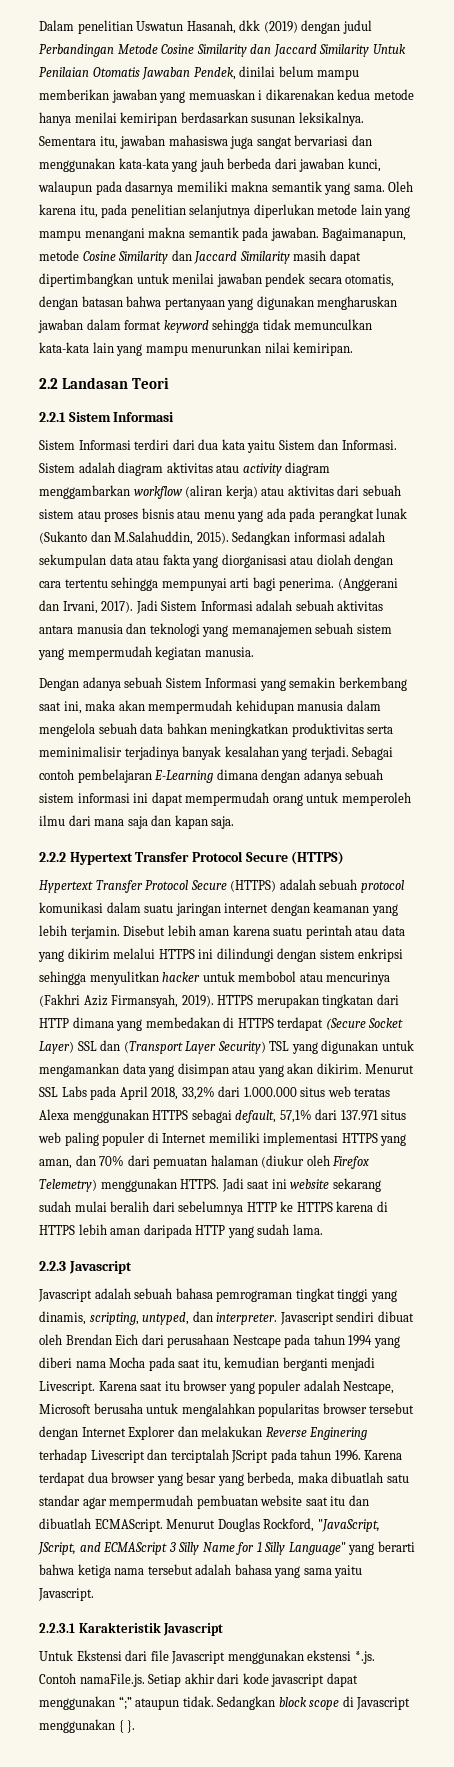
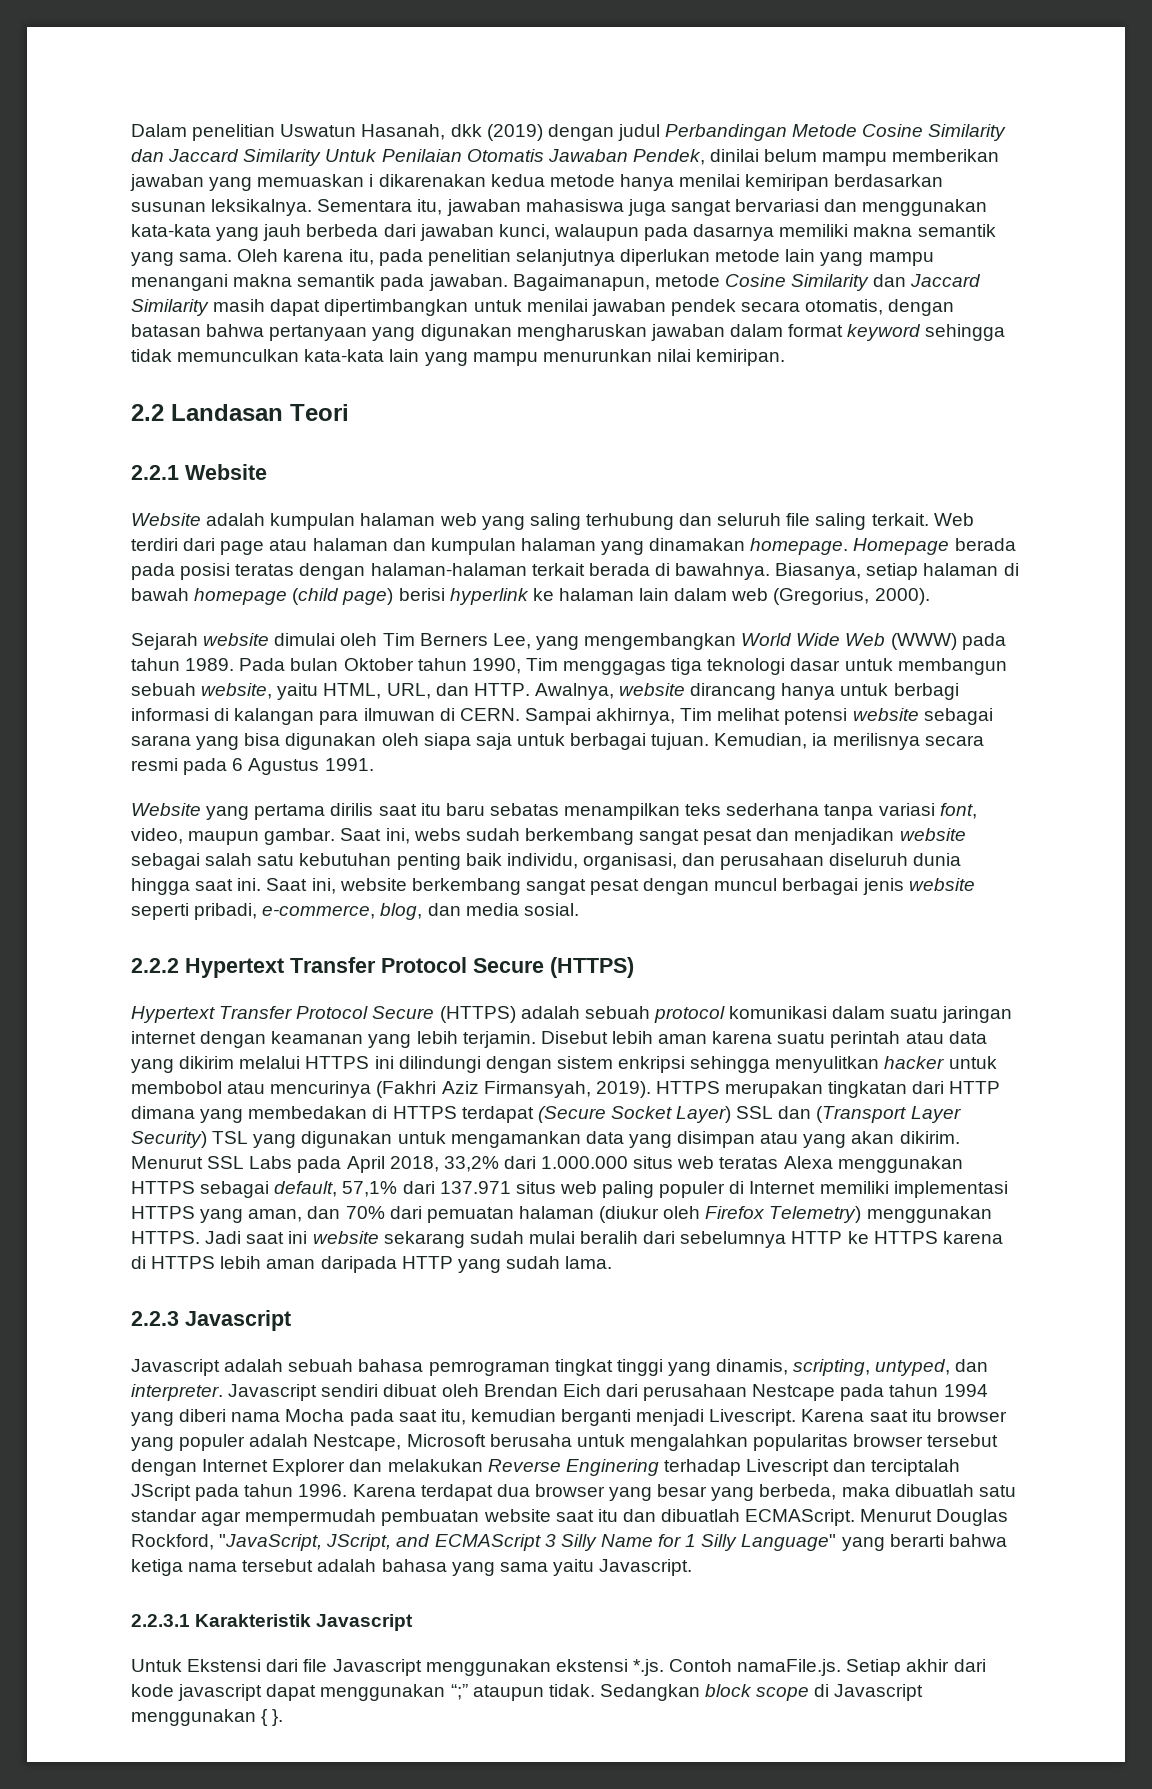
[68,412,175,422] [39,439,397,453] [39,462,331,476] [39,485,401,499] [39,508,408,522] [39,531,386,545] [39,554,394,568] [39,577,398,591] [39,600,384,614] [39,623,392,637] [38,646,254,660] [39,677,407,691] [39,700,381,714] [39,723,394,737] [39,746,394,760] [39,769,384,783] [39,792,411,806] [39,815,235,829] Sistem Informasi // Sistem Informasi terdiri dari dua kata yaitu Sistem dan Informasi. Sistem adalah diagram aktivitas atau activity diagram menggambarkan workflow (aliran kerja) atau aktivitas dari sebuah sistem atau proses bisnis atau menu yang ada pada perangkat lunak (Sukanto dan M.Salahuddin, 2015). Sedangkan informasi adalah sekumpulan data atau fakta yang diorganisasi atau diolah dengan cara tertentu sehingga mempunyai arti bagi penerima. (Anggerani dan Irvani, 2017). Jadi Sistem Informasi adalah sebuah aktivitas antara manusia dan teknologi yang memanajemen sebuah sistem yang mempermudah kegiatan manusia. // Dengan adanya sebuah Sistem Informasi yang semakin berkembang saat ini, maka akan mempermudah kehidupan manusia dalam mengelola sebuah data bahkan meningkatkan produktivitas serta meminimalisir terjadinya banyak kesalahan yang terjadi. Sebagai contoh pembelajaran E-Learning dimana dengan adanya sebuah sistem informasi ini dapat mempermudah orang untuk memperoleh ilmu dari mana saja dan kapan saja. -> [185,464,267,480] [131,513,974,530] [131,538,1016,555] [131,563,1019,580] [131,588,930,605] [131,633,1006,650] [131,658,1007,675] [131,683,959,700] [131,708,993,725] [131,733,984,750] [131,758,374,775] [131,803,977,820] [131,828,966,845] [131,853,962,870] [131,878,975,895] [131,903,579,920] Website // Website adalah kumpulan halaman web yang saling terhubung dan seluruh file saling terkait. Web terdiri dari page atau halaman dan kumpulan halaman yang dinamakan homepage. Homepage berada pada posisi teratas dengan halaman-halaman terkait berada di bawahnya. Biasanya, setiap halaman di bawah homepage (child page) berisi hyperlink ke halaman lain dalam web (Gregorius, 2000). // Sejarah website dimulai oleh Tim Berners Lee, yang mengembangkan World Wide Web (WWW) pada tahun 1989. Pada bulan Oktober tahun 1990, Tim menggagas tiga teknologi dasar untuk membangun sebuah website, yaitu HTML, URL, dan HTTP. Awalnya, website dirancang hanya untuk berbagi informasi di kalangan para ilmuwan di CERN. Sampai akhirnya, Tim melihat potensi website sebagai sarana yang bisa digunakan oleh siapa saja untuk berbagai tujuan. Kemudian, ia merilisnya secara resmi pada 6 Agustus 1991. // Website yang pertama dirilis saat itu baru sebatas menampilkan teks sederhana tanpa variasi font, video, maupun gambar. Saat ini, webs sudah berkembang sangat pesat dan menjadikan website sebagai salah satu kebutuhan penting baik individu, organisasi, dan perusahaan diseluruh dunia hingga saat ini. Saat ini, website berkembang sangat pesat dengan muncul berbagai jenis website seperti pribadi, e-commerce, blog, dan media sosial.

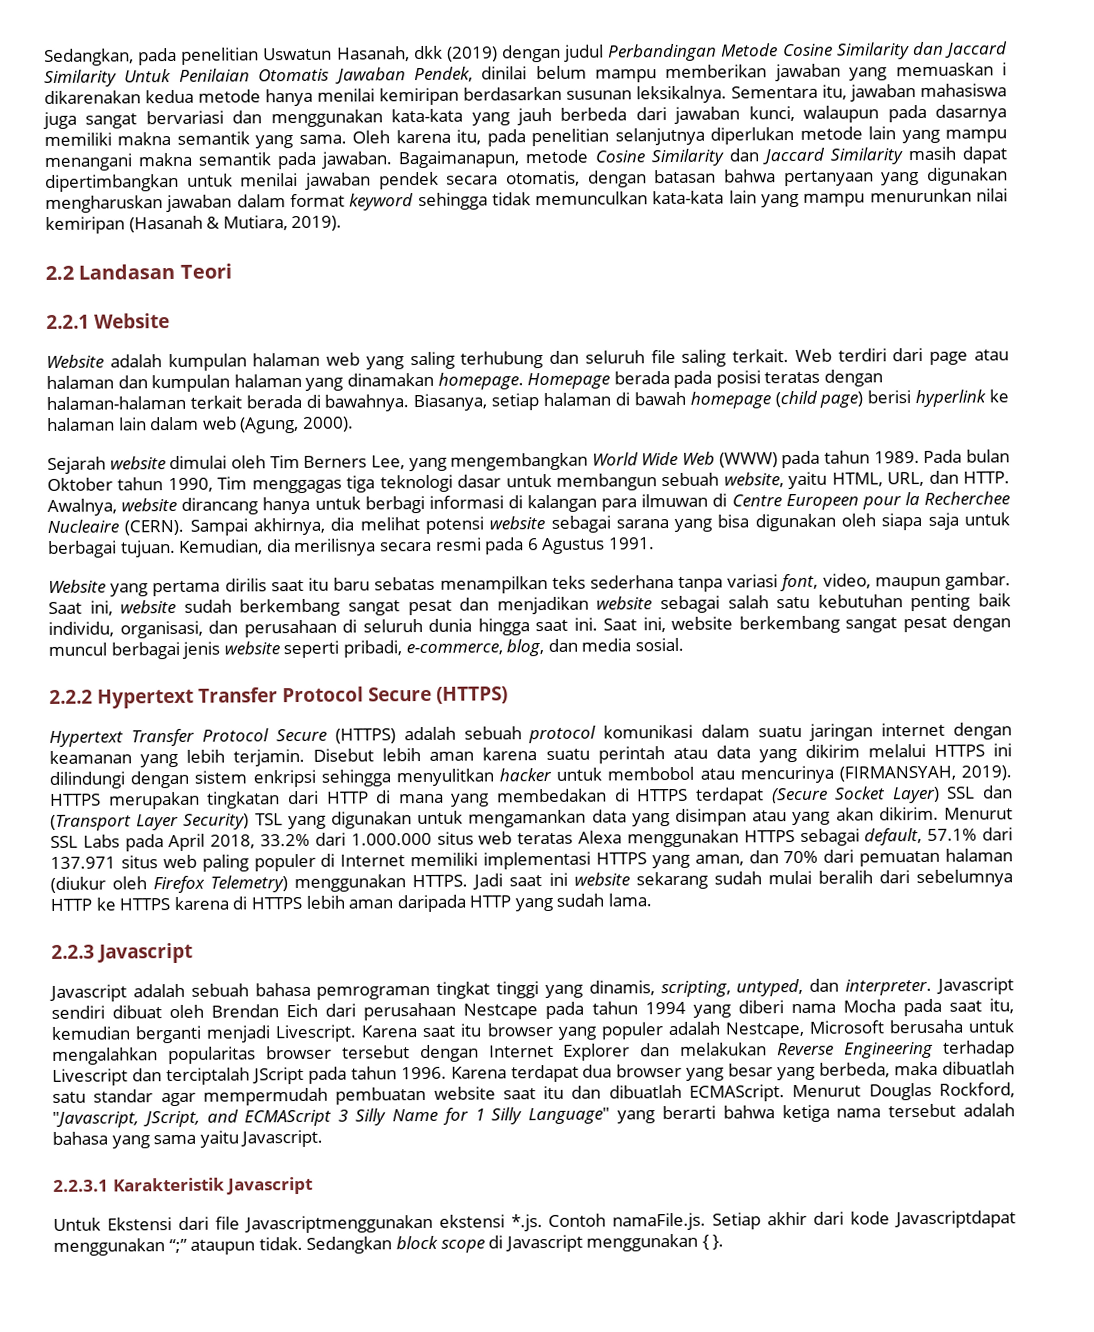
[131,124,187,137] Dalam -> [44,47,178,67] Sedangkan, pada
[696,349,786,366] kemiripan. -> [45,215,343,235] kemiripan (Hasanah & Mutiara, 2019).
[773,588,870,605] (Gregorius, -> [239,416,300,434] (Agung,
[459,708,520,721] CERN. -> [731,491,1010,511] [47,519,185,536] Centre Europeen pour la Recherchee Nucleaire (CERN).
[680,708,713,721] Tim -> [330,517,355,531] dia
[812,733,828,746] ia -> [265,539,291,553] dia
[413,828,461,841] webs -> [120,599,177,614] website
[829,853,909,866] diseluruh -> [342,618,423,633] di seluruh
[376,1081,591,1098] (Fakhri Aziz Firmansyah, -> [838,765,956,782] (FIRMANSYAH,
[131,1106,195,1119] dimana -> [375,790,444,804] di mana
[443,1156,499,1172] 33,2% -> [260,833,311,847] 33.2%
[342,1181,398,1197] 57,1% -> [927,828,978,841] 57.1%
[565,1459,659,1476] Enginering -> [844,1041,935,1059] Engineering
[219,1534,323,1551] "JavaScript, -> [52,1111,139,1128] "Javascript,
[332,1659,551,1676] Javascript menggunakan -> [243,1214,433,1234] Javascriptmenggunakan
[178,1684,317,1701] javascript dapat -> [893,1210,1016,1229] Javascriptdapat

